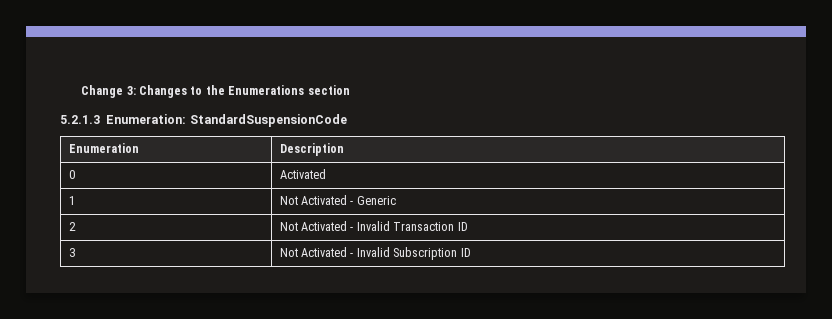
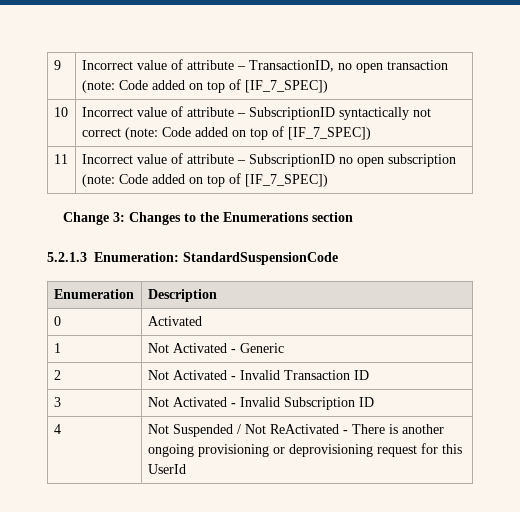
(81, 91) none -> [53,60,61,70] [81,59,448,73] [81,79,328,93] [53,107,68,117] [81,106,431,120] [81,126,371,140] [53,154,68,164] [81,153,456,167] [81,173,328,187] 9 | Incorrect value of attribute – TransactionID, no open transaction (note: Code added on top of [IF_7_SPEC]) // 10 | Incorrect value of attribute – SubscriptionID syntactically not correct (note: Code added on top of [IF_7_SPEC]) // 11 | Incorrect value of attribute – SubscriptionID no open subscription (note: Code added on top of [IF_7_SPEC]) //
(471, 252) none -> [53,424,61,434] [147,424,444,437] [147,443,462,457] [147,464,186,474] // 4 | Not Suspended / Not ReActivated - There is another ongoing provisioning or deprovisioning request for this UserId

